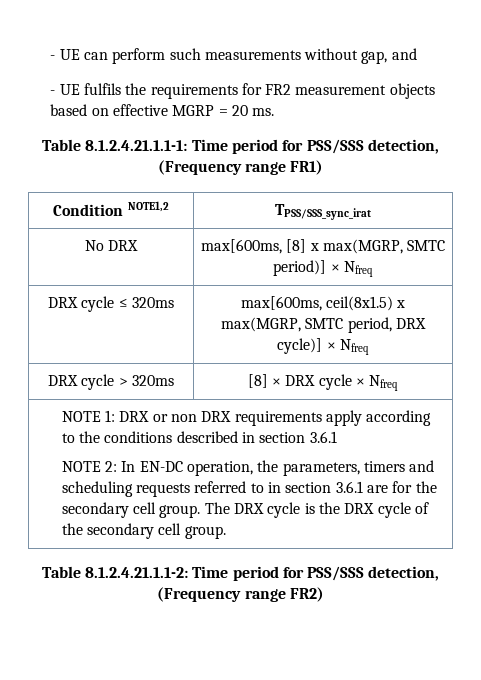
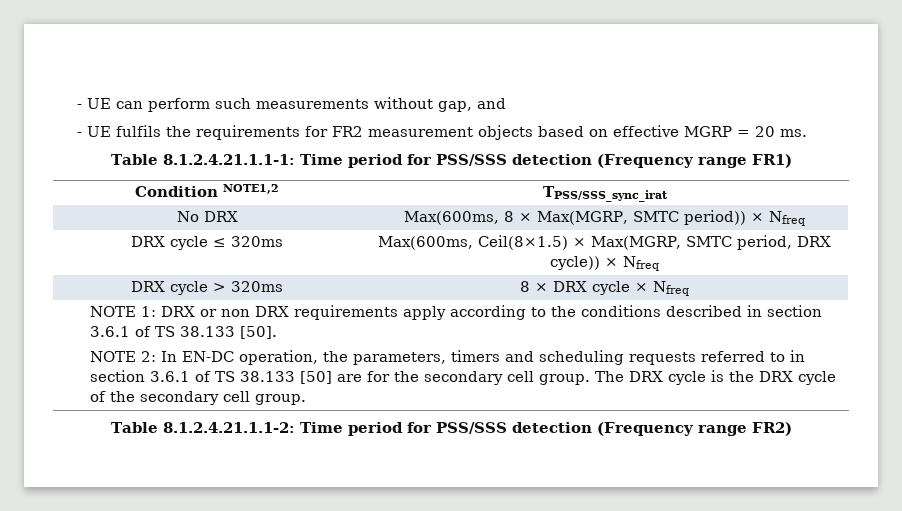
[367,139,439,154] detection, -> [511,154,592,165] detection
[200,239,446,254] [273,260,327,276] max[600ms, [8] x max(MGRP, SMTC period)] -> [404,210,746,225] Max(600ms, 8 × Max(MGRP, SMTC period))
[240,296,406,311] [221,317,302,332] max[600ms, ceil(8x1.5) x max(MGRP, -> [377,235,682,250] Max(600ms, Ceil(8×1.5) × Max(MGRP,
[277,338,323,354] cycle)] -> [550,256,600,270] cycle))
[247,374,268,388] [8] -> [520,281,530,292] 8
(337, 437) none -> [135,326,278,339] of TS 38.133 [50].
(363, 487) none -> [195,371,333,384] of TS 38.133 [50]
[368,566,440,581] detection, -> [511,422,592,433] detection

